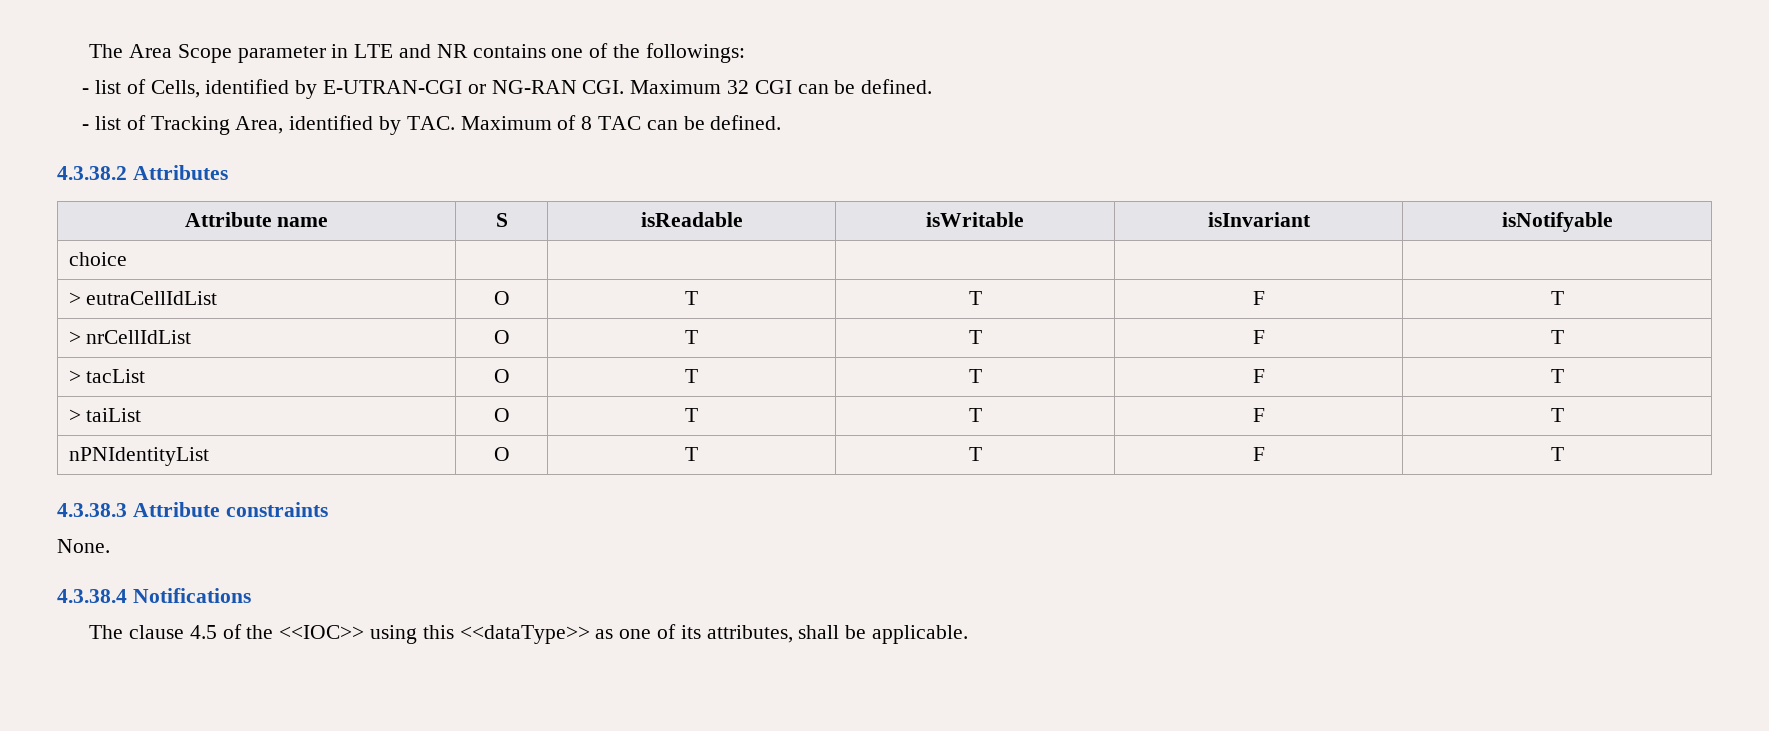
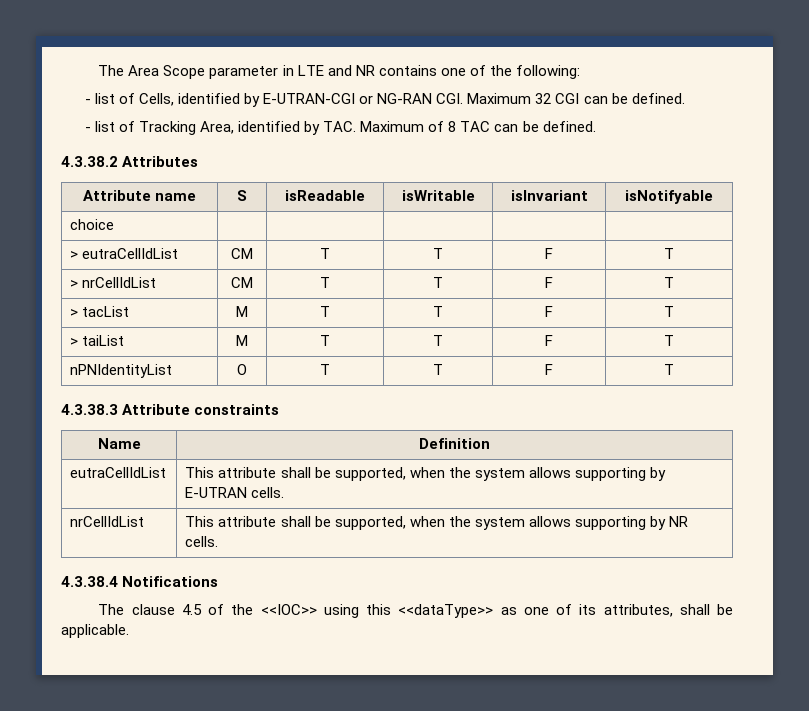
[645,43,745,63] followings: -> [515,65,580,79] following:
[493,291,510,305] O -> [231,248,253,259] CM
[493,330,510,344] O -> [231,277,253,288] CM
[493,369,510,383] O -> [236,306,248,317] M
[493,408,510,422] O -> [236,335,248,346] M
[57,539,110,553] // None. -> [97,438,141,449] [419,438,490,449] [70,467,167,478] [185,467,666,481] [185,487,285,498] [70,516,145,527] [185,516,688,530] [185,536,219,547] // Name | Definition // eutraCellIdList | This attribute shall be supported, when the system allows supporting by E-UTRAN cells. // nrCellIdList | This attribute shall be supported, when the system allows supporting by NR cells.

